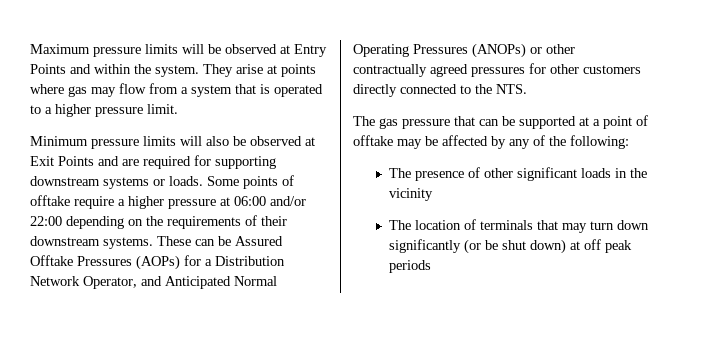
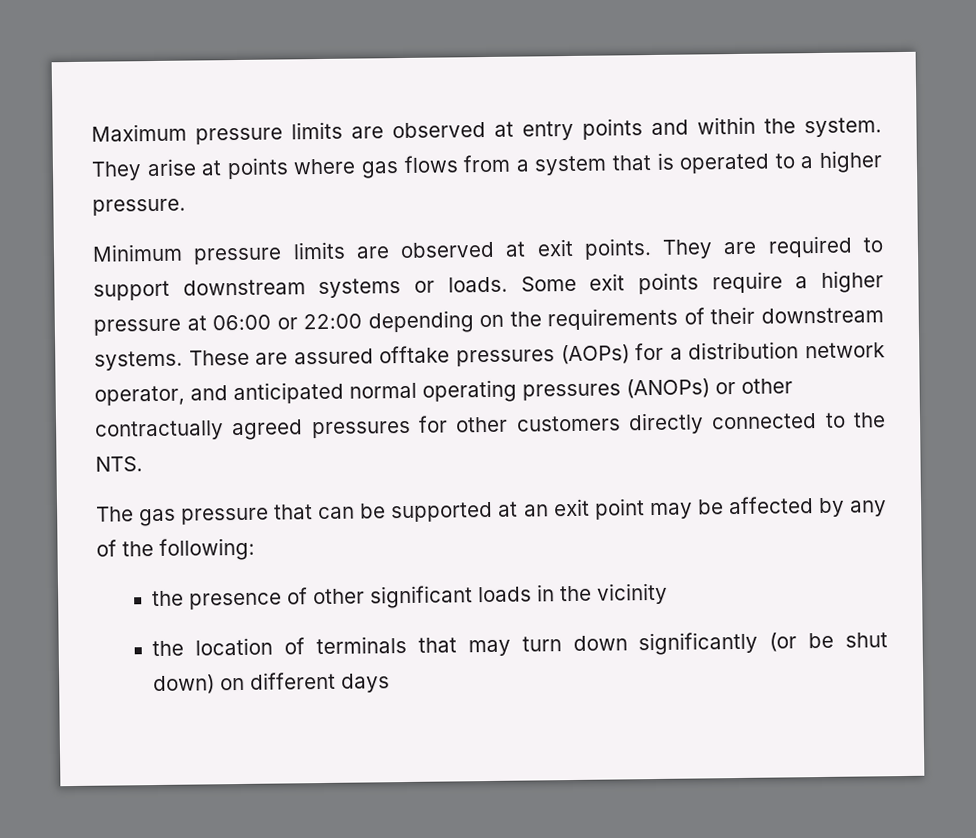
[182,44,327,57] [30,64,66,74] will be observed at Entry Points -> [351,118,643,141] are observed at entry points
[91,83,146,97] may flow -> [403,155,459,173] flows
[95,104,178,117] pressure limit. -> [92,198,186,216] pressure.
[180,136,315,146] [30,155,276,169] will also be observed at Exit Points and are required for supporting -> [355,235,884,260] [93,280,170,301] are observed at exit points. They are required to support
[243,175,294,189] [30,195,70,206] points of offtake -> [589,272,699,295] exit points
[270,196,306,206] and/or -> [276,317,298,330] or
[195,236,283,246] [30,255,285,270] [30,276,277,289] [353,44,468,57] can be Assured Offtake Pressures (AOPs) for a Distribution Network Operator, and Anticipated Normal Operating Pressures -> [255,341,886,367] [94,379,621,406] are assured offtake pressures (AOPs) for a distribution network operator, and anticipated normal operating pressures
[593,115,648,129] [353,135,393,146] a point of offtake -> [523,498,645,520] an exit point
[389,168,412,178] The -> [152,590,185,607] the
[389,220,412,230] The -> [152,640,185,657] the
[570,239,633,253] [389,260,432,273] at off peak periods -> [220,671,391,693] on different days

